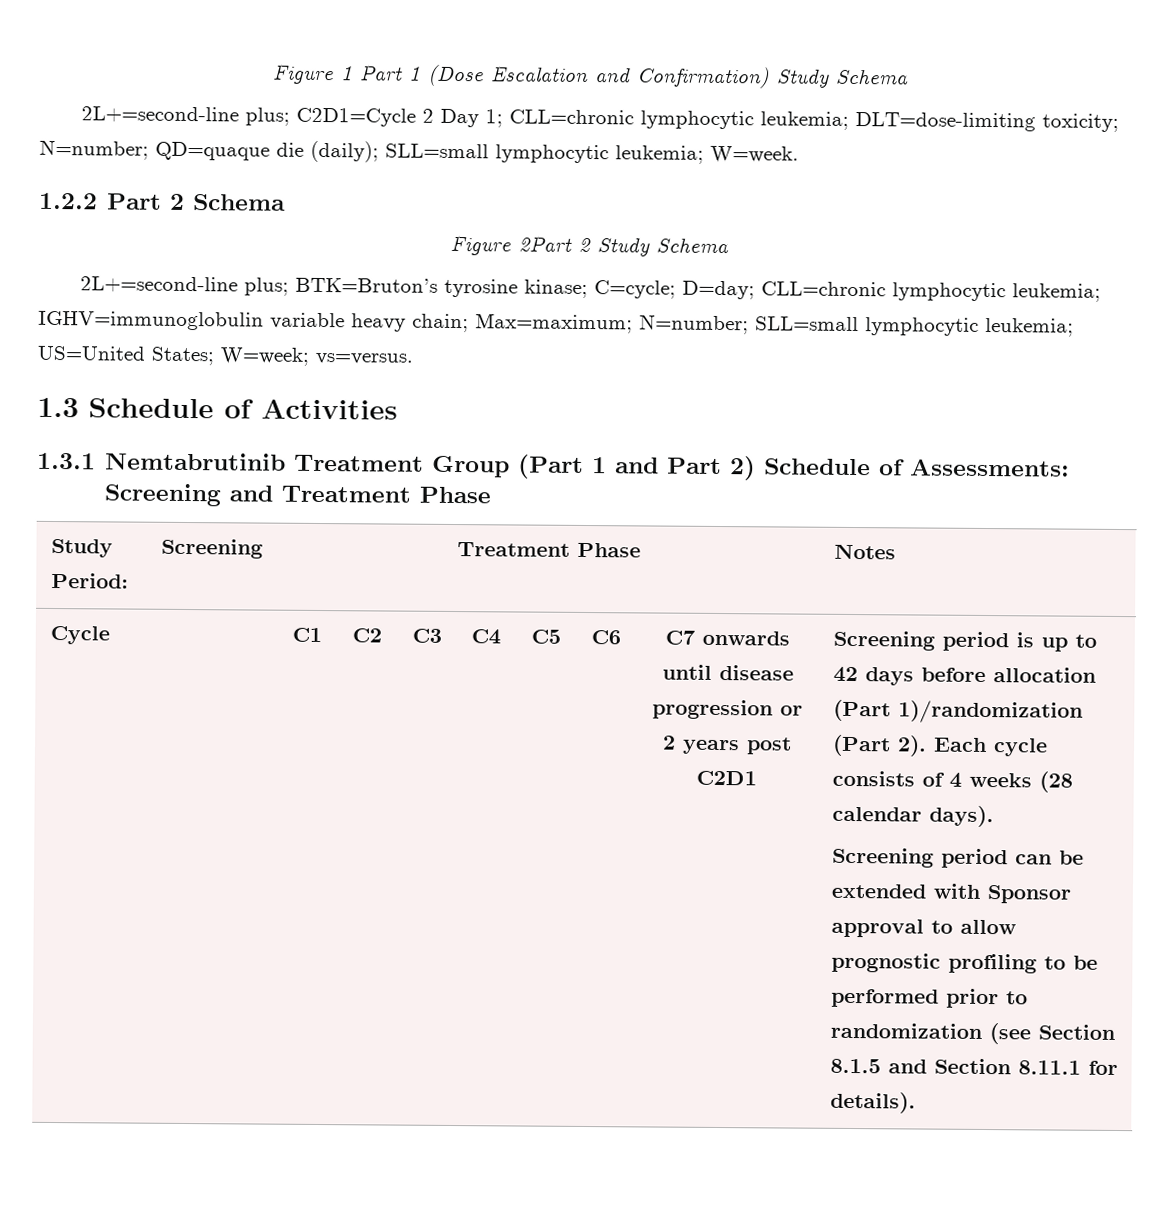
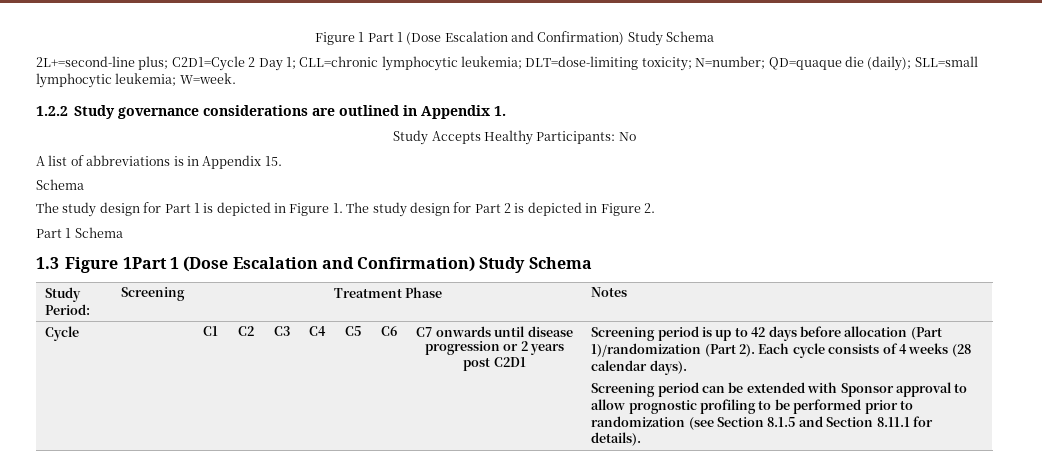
[107,193,287,211] [449,234,729,257] [80,276,1102,302] [38,310,1074,337] [37,345,413,366] [37,397,399,420] [37,452,1071,481] [104,483,492,507] Part 2 Schema // Figure 2Part 2 Study Schema // 2L+=second-line plus; BTK=Bruton’s tyrosine kinase; C=cycle; D=day; CLL=chronic lymphocytic leukemia; IGHV=immunoglobulin variable heavy chain; Max=maximum; N=number; SLL=small lymphocytic leukemia; US=United States; W=week; vs=versus. // 1.3 Schedule of Activities // 1.3.1 Nemtabrutinib Treatment Group (Part 1 and Part 2) Schedule of Assessments: Screening and Treatment Phase -> [74,105,507,119] [393,130,636,145] [36,155,282,169] [36,179,84,190] [36,202,655,217] [36,227,123,238] [36,256,592,273] Study governance considerations are outlined in Appendix 1. // Study Accepts Healthy Participants: No // A list of abbreviations is in Appendix 15. // Schema // The study design for Part 1 is depicted in Figure 1. The study design for Part 2 is depicted in Figure 2. // Part 1 Schema // 1.3 Figure 1Part 1 (Dose Escalation and Confirmation) Study Schema

